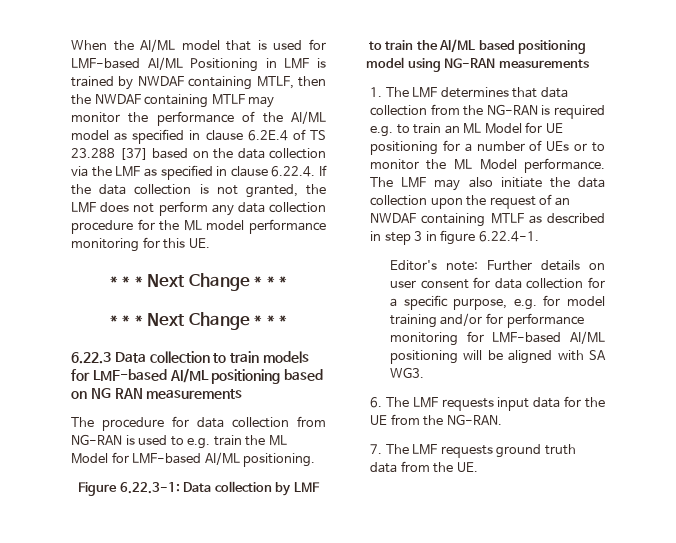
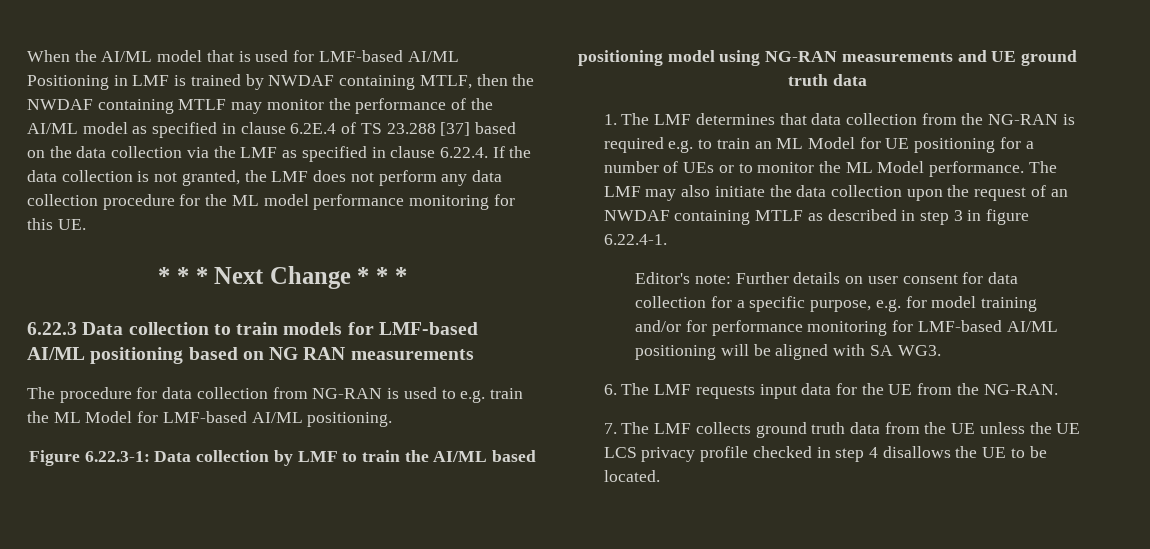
[109,312,288,330] // * * * Next Change * * * -> (407, 275) none
(589, 63) none -> [957,50,1078,66] [788,74,867,86] and UE ground truth data
[440,445,493,458] requests -> [695,422,751,434] collects
[456,462,478,472] UE. -> [951,422,1081,434] [603,446,1047,462] [603,470,660,482] UE unless the UE LCS privacy profile checked in step 4 disallows the UE to be located.

